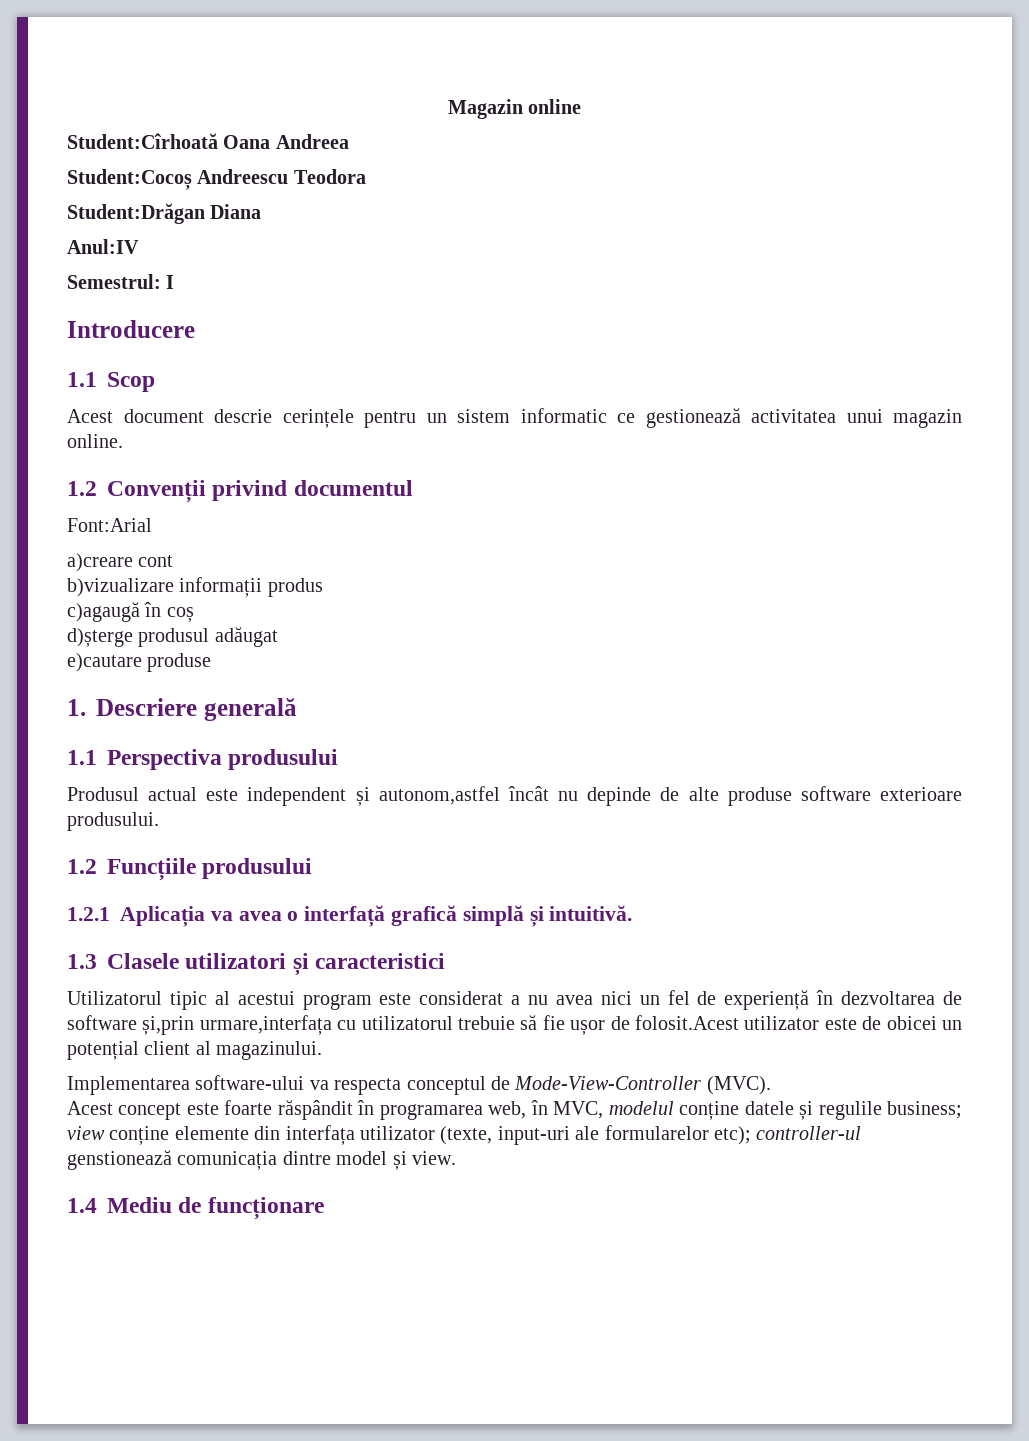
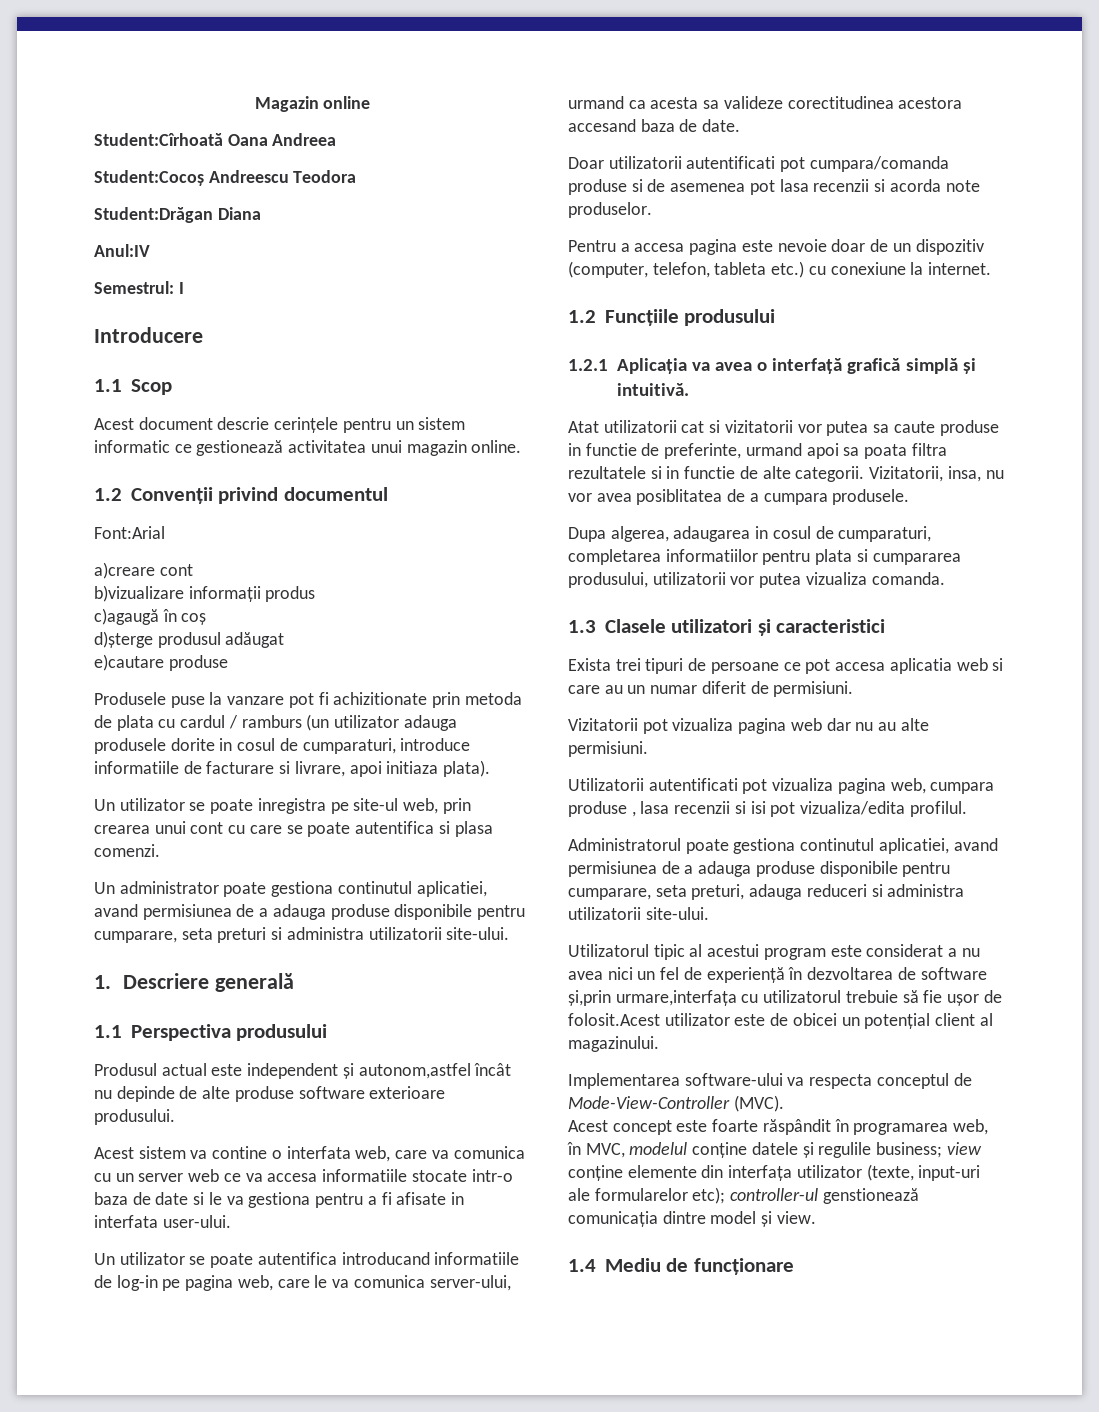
(212, 662) none -> [94,692,522,708] [94,714,457,731] [94,738,471,754] [94,760,491,777] [94,798,471,814] [94,821,493,837] [94,844,160,857] [94,881,487,897] [94,904,526,920] [94,927,510,943] // Produsele puse la vanzare pot fi achizitionate prin metoda de plata cu cardul / ramburs (un utilizator adauga produsele dorite in cosul de cumparaturi, introduce informatiile de facturare si livrare, apoi initiaza plata). // Un utilizator se poate inregistra pe site-ul web, prin crearea unui cont cu care se poate autentifica si plasa comenzi. // Un administrator poate gestiona continutul aplicatiei, avand permisiunea de a adauga produse disponibile pentru cumparare, seta preturi si administra utilizatorii site-ului.
(159, 821) none -> [94,1146,525,1162] [94,1169,513,1182] [94,1192,464,1208] [94,1215,231,1228] [94,1252,520,1268] [94,1275,511,1291] [568,96,963,109] [568,119,741,132] [568,156,949,172] [568,179,980,195] [568,202,652,218] [568,239,984,255] [568,261,992,278] // Acest sistem va contine o interfata web, care va comunica cu un server web ce va accesa informatiile stocate intr-o baza de date si le va gestiona pentru a fi afisate in interfata user-ului. // Un utilizator se poate autentifica introducand informatiile de log-in pe pagina web, care le va comunica server-ului, urmand ca acesta sa valideze corectitudinea acestora accesand baza de date. // Doar utilizatorii autentificati pot cumpara/comanda produse si de asemenea pot lasa recenzii si acorda note produselor. // Pentru a accesa pagina este nevoie doar de un dispozitiv (computer, telefon, tableta etc.) cu conexiune la internet.
(633, 913) none -> [568,420,999,436] [568,443,947,459] [568,466,1004,482] [568,489,910,505] [568,526,932,542] [568,549,961,565] [568,572,945,588] // Atat utilizatorii cat si vizitatorii vor putea sa caute produse in functie de preferinte, urmand apoi sa poata filtra rezultatele si in functie de alte categorii. Vizitatorii, insa, nu vor avea posiblitatea de a cumpara produsele. // Dupa algerea, adaugarea in cosul de cumparaturi, completarea informatiilor pentru plata si cumpararea produsului, utilizatorii vor putea vizualiza comanda.
(446, 961) none -> [568,658,1004,674] [568,681,854,697] [568,718,929,734] [568,741,648,757] [568,778,995,794] [568,801,967,817] [568,838,998,854] [568,861,951,877] [568,884,965,900] [568,907,709,920] // Exista trei tipuri de persoane ce pot accesa aplicatia web si care au un numar diferit de permisiuni. // Vizitatorii pot vizualiza pagina web dar nu au alte permisiuni. // Utilizatorii autentificati pot vizualiza pagina web, cumpara produse , lasa recenzii si isi pot vizualiza/edita profilul. // Administratorul poate gestiona continutul aplicatiei, avand permisiunea de a adauga produse disponibile pentru cumparare, seta preturi, adauga reduceri si administra utilizatorii site-ului.

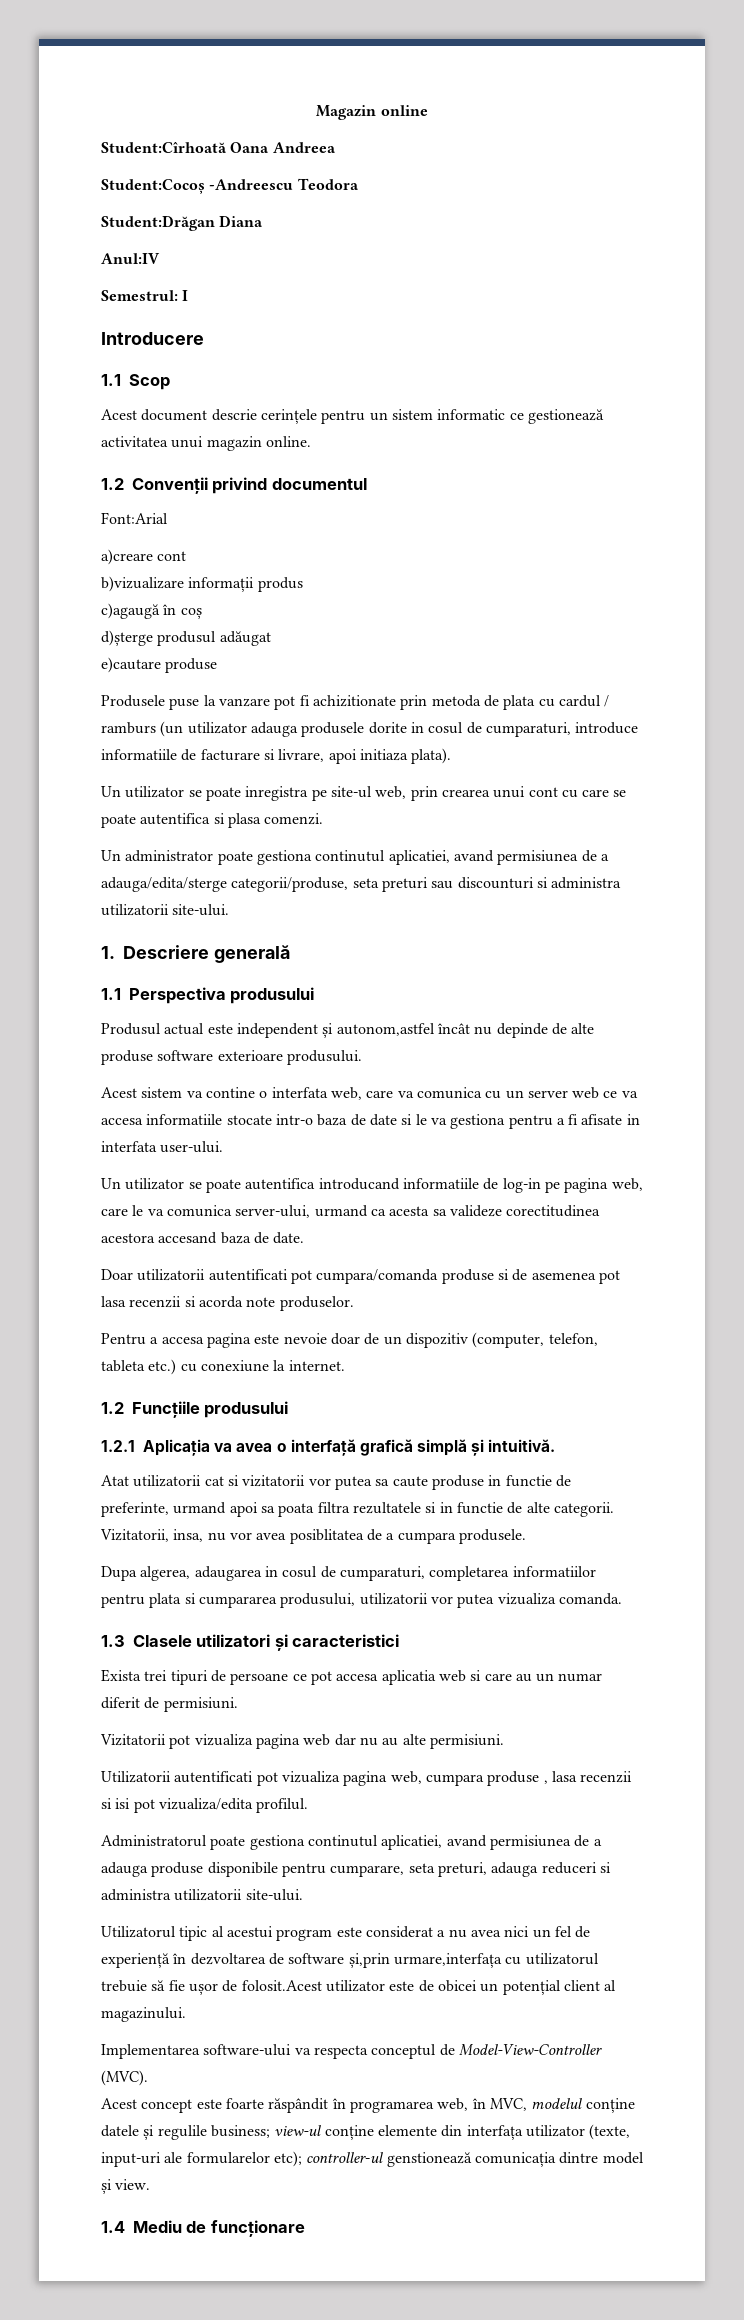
[208,170,289,183] Andreescu -> [209,179,294,190] -Andreescu
[272,904,526,920] [94,927,267,943] adauga produse disponibile pentru cumparare, seta preturi -> [101,877,534,892] adauga/edita/sterge categorii/produse, seta preturi sau discounturi
[568,1096,730,1109] Mode-View-Controller -> [458,2044,602,2056] Model-View-Controller
[946,1142,982,1155] view -> [274,2125,322,2136] view-ul

